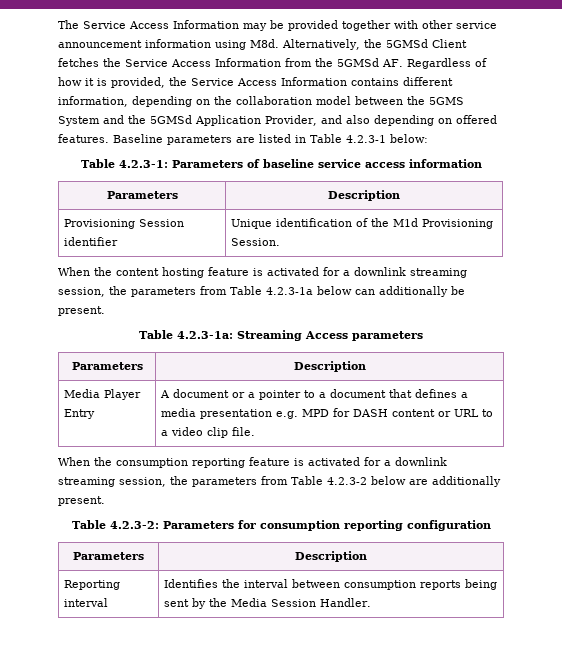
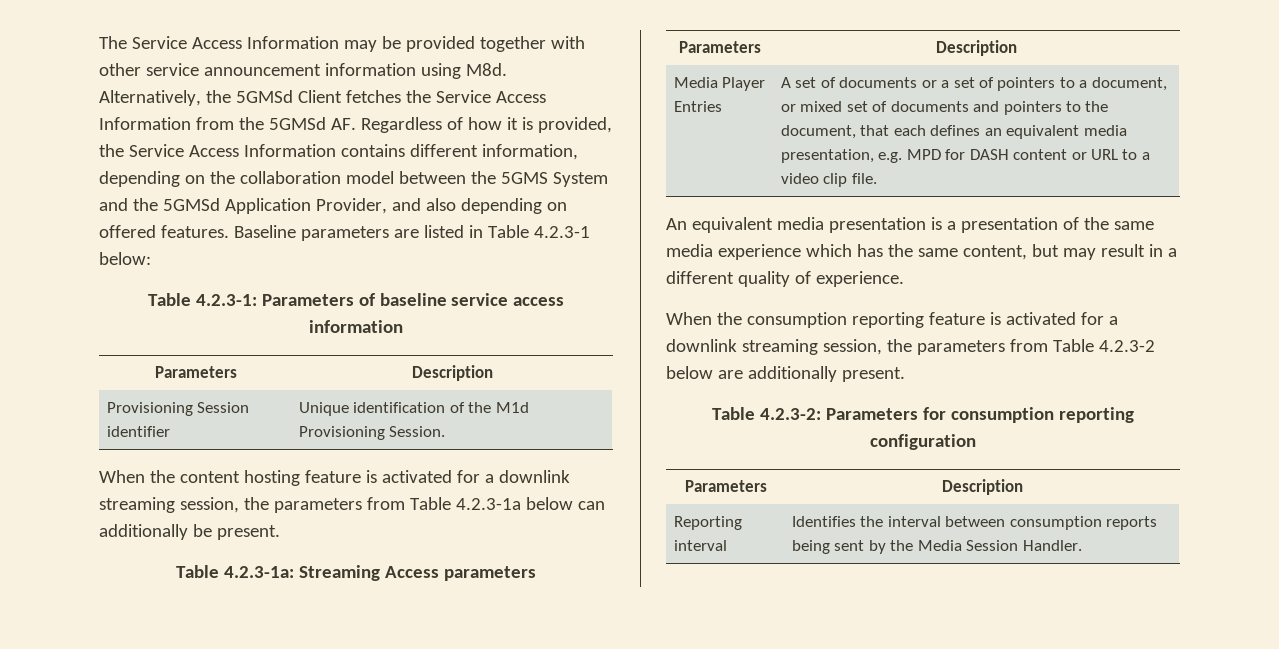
[63,409,95,419] Entry -> [673,101,722,112] Entries
[172,389,468,400] [160,408,272,419] document or a pointer to a document that defines a media presentation -> [795,77,1167,91] [780,101,1109,115] [780,125,1127,139] [780,149,874,163] set of documents or a set of pointers to a document, or mixed set of documents and pointers to the document, that each defines an equivalent media presentation,
(255, 431) none -> [666,217,1154,233] [666,244,1177,260] [666,271,904,287] // An equivalent media presentation is a presentation of the same media experience which has the same content, but may result in a different quality of experience.

